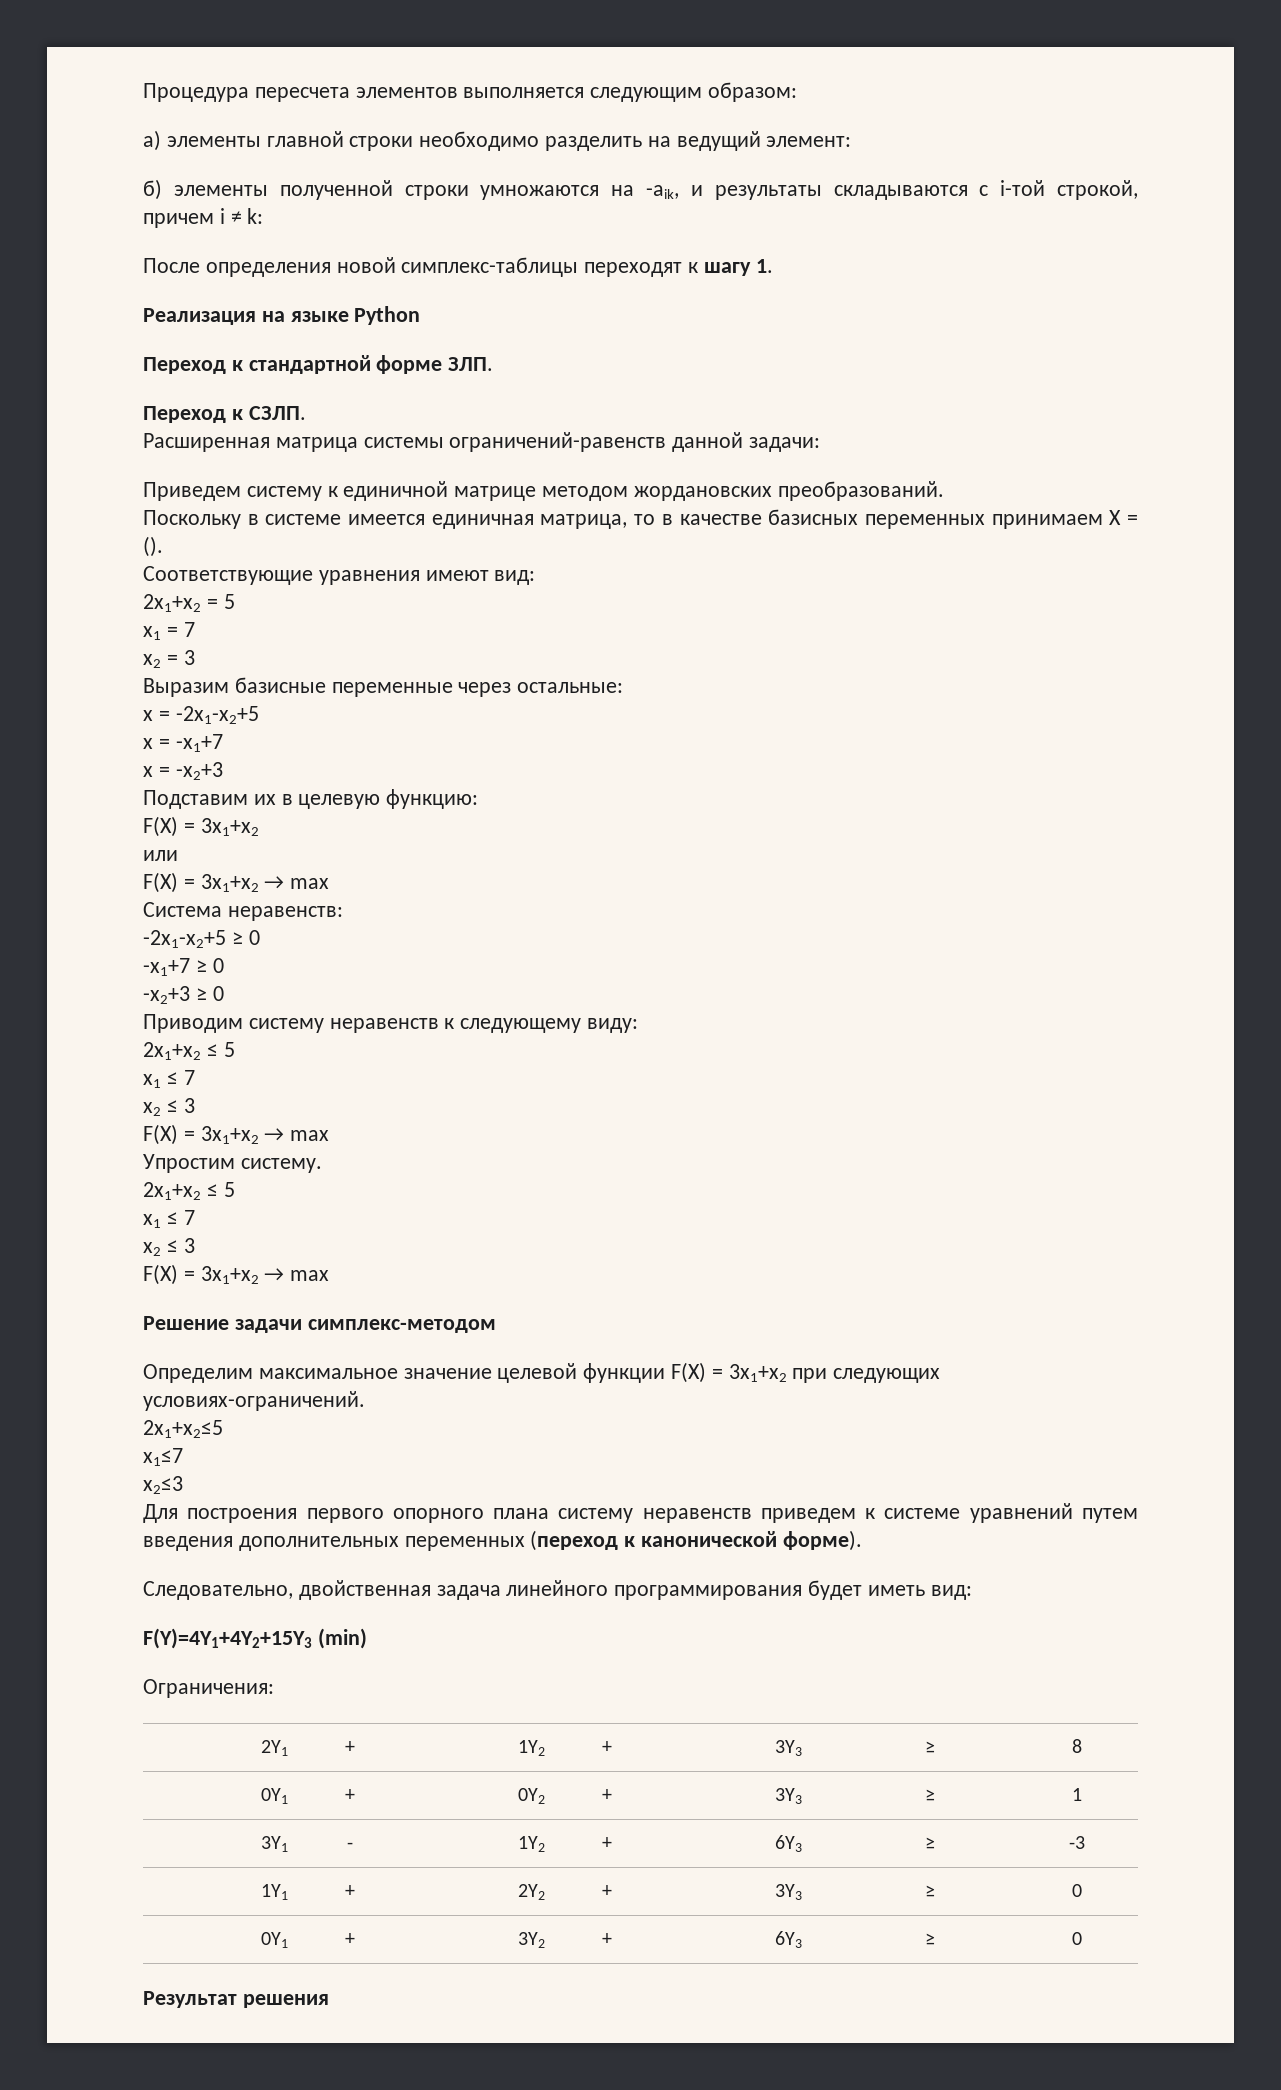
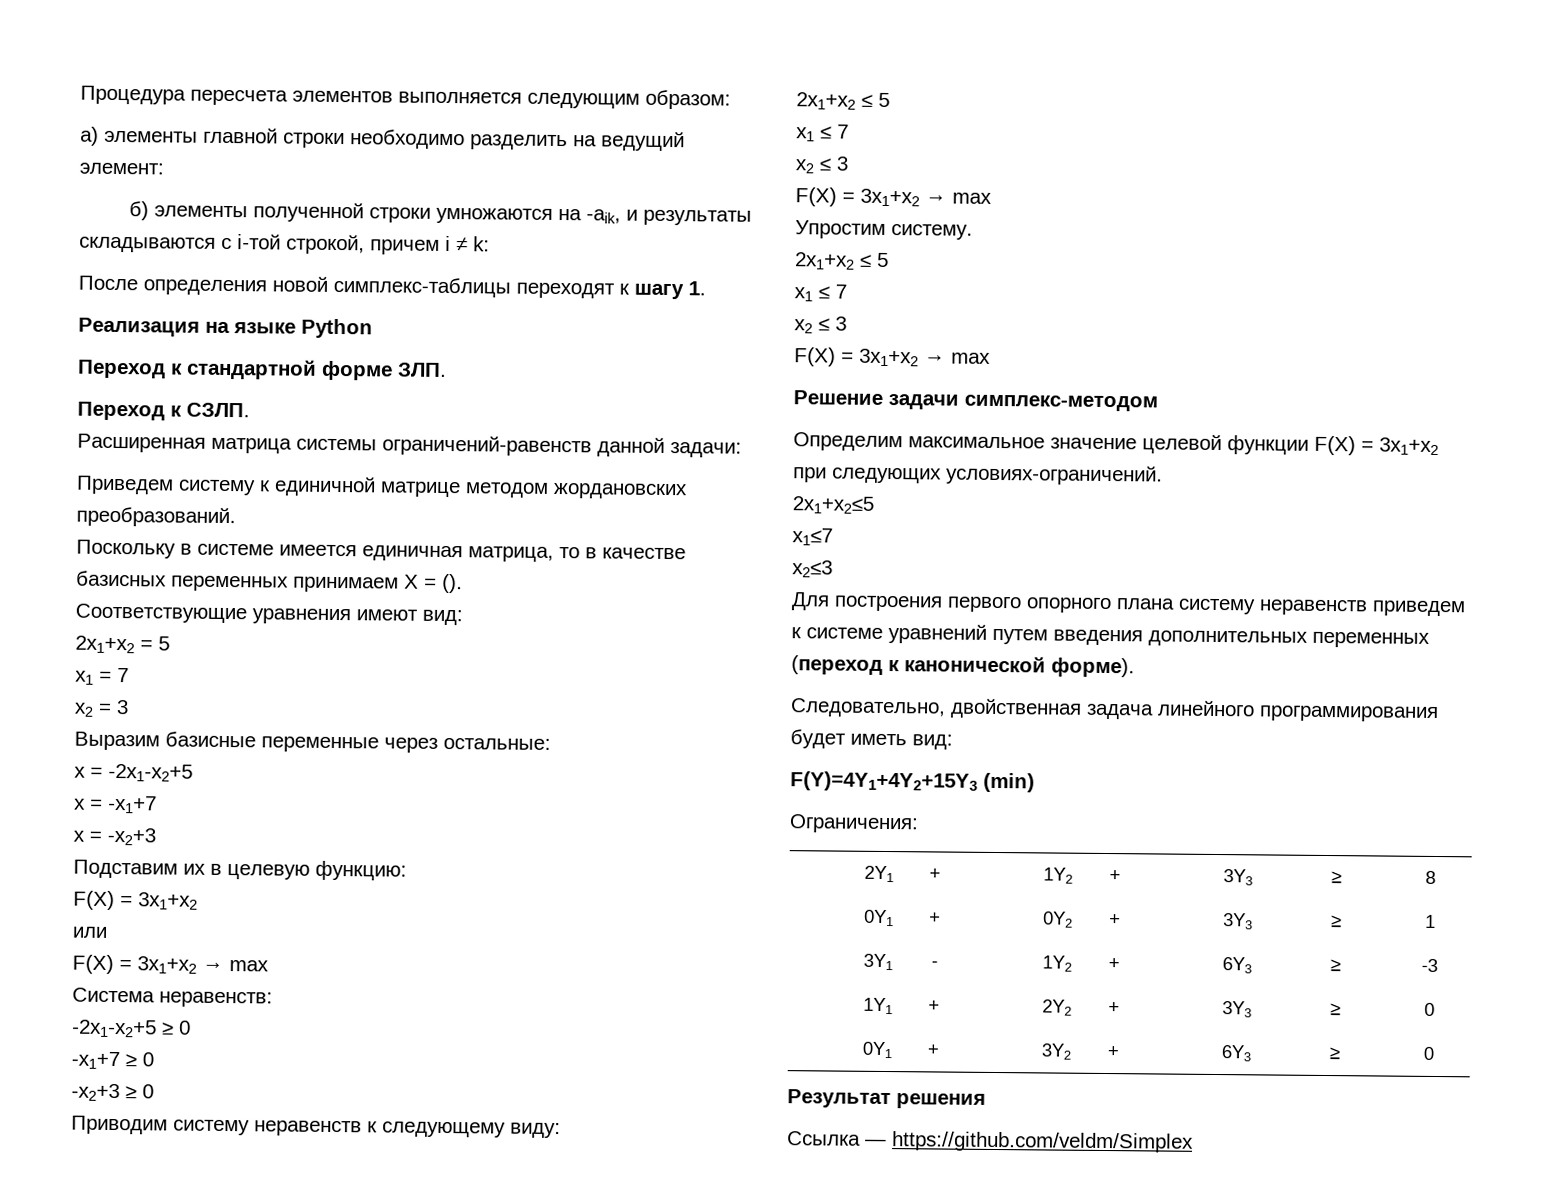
(329, 2001) none -> [787,1131,1194,1153] // Ссылка — https://github.com/veldm/Simplex

